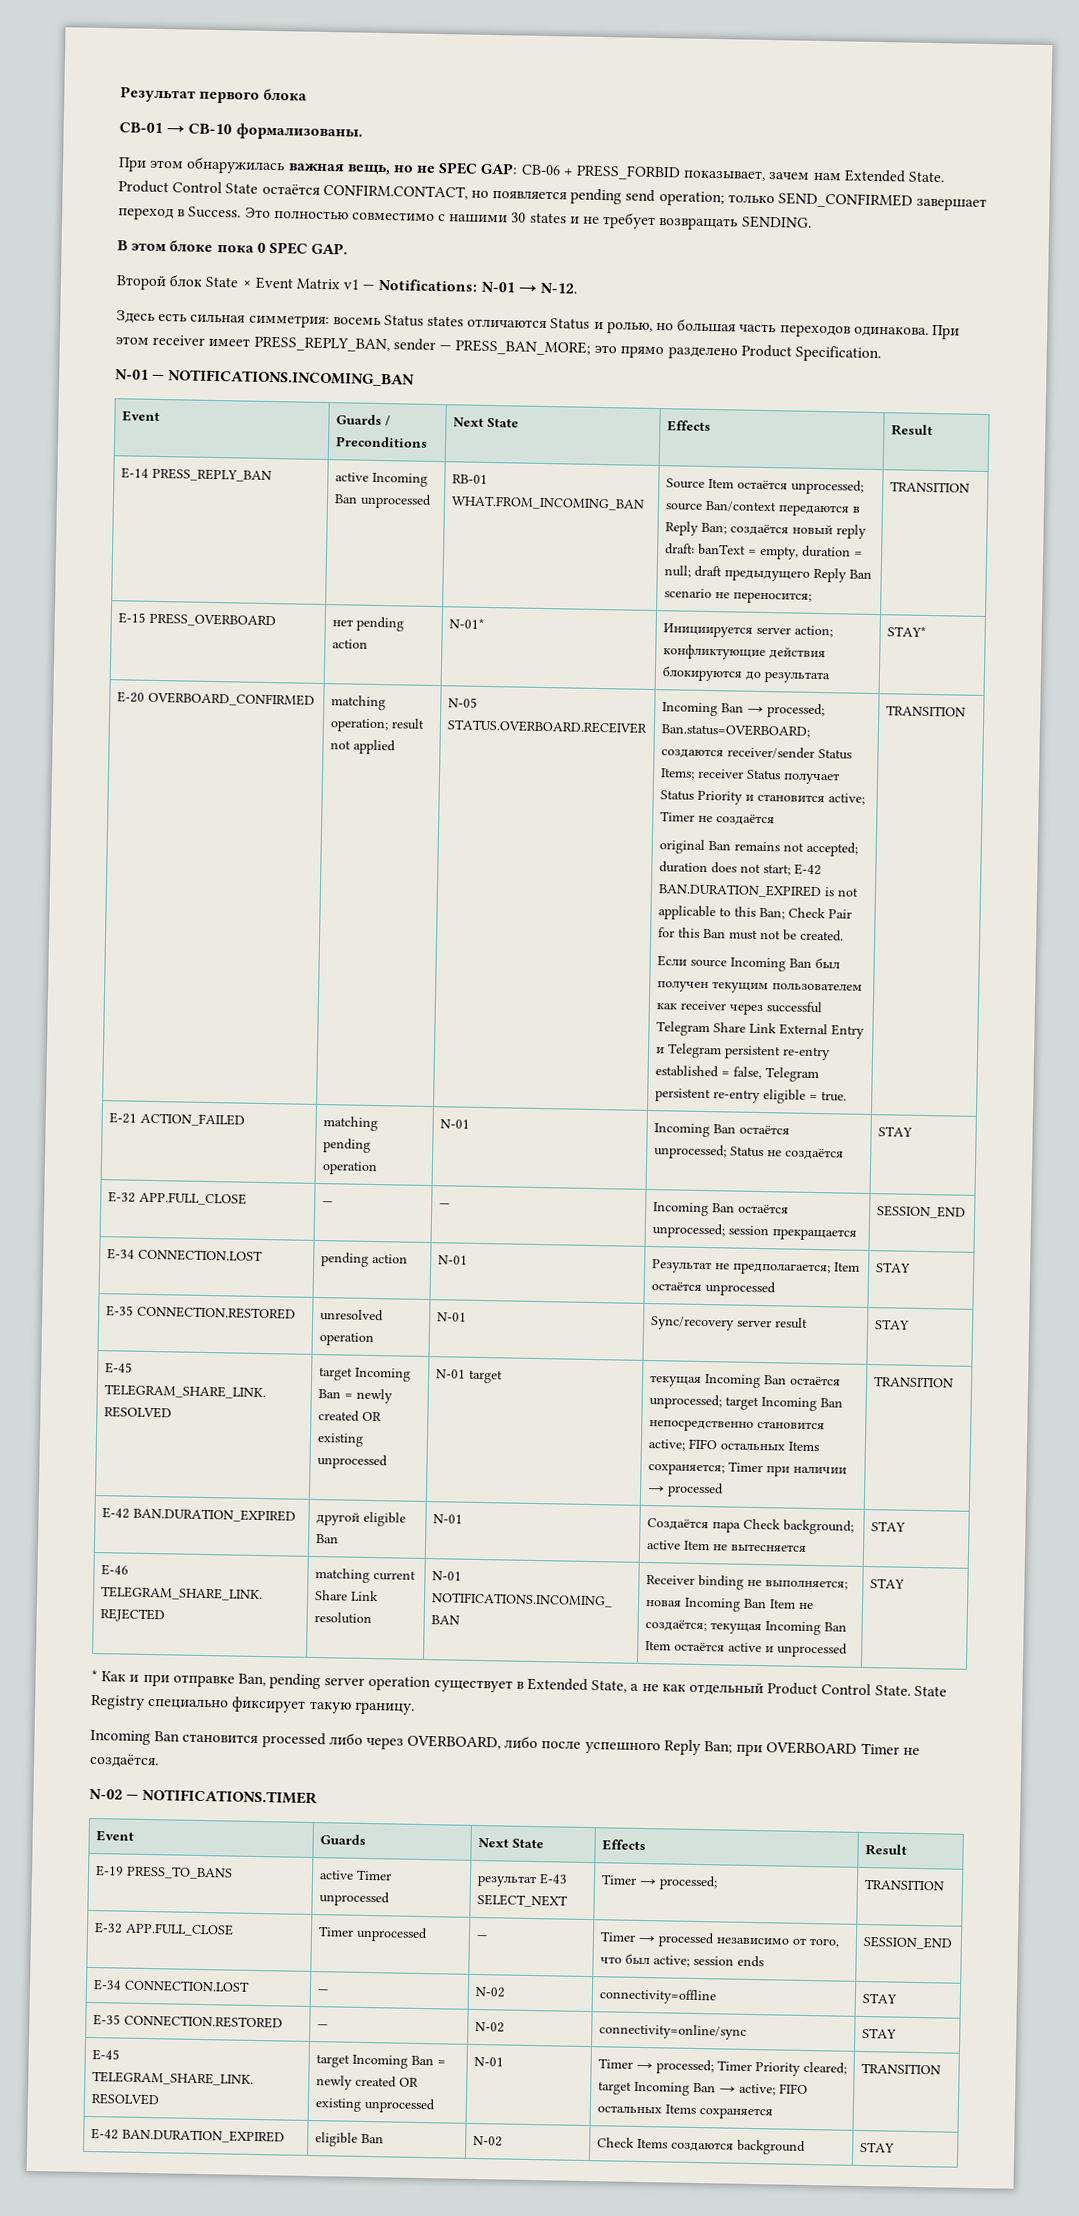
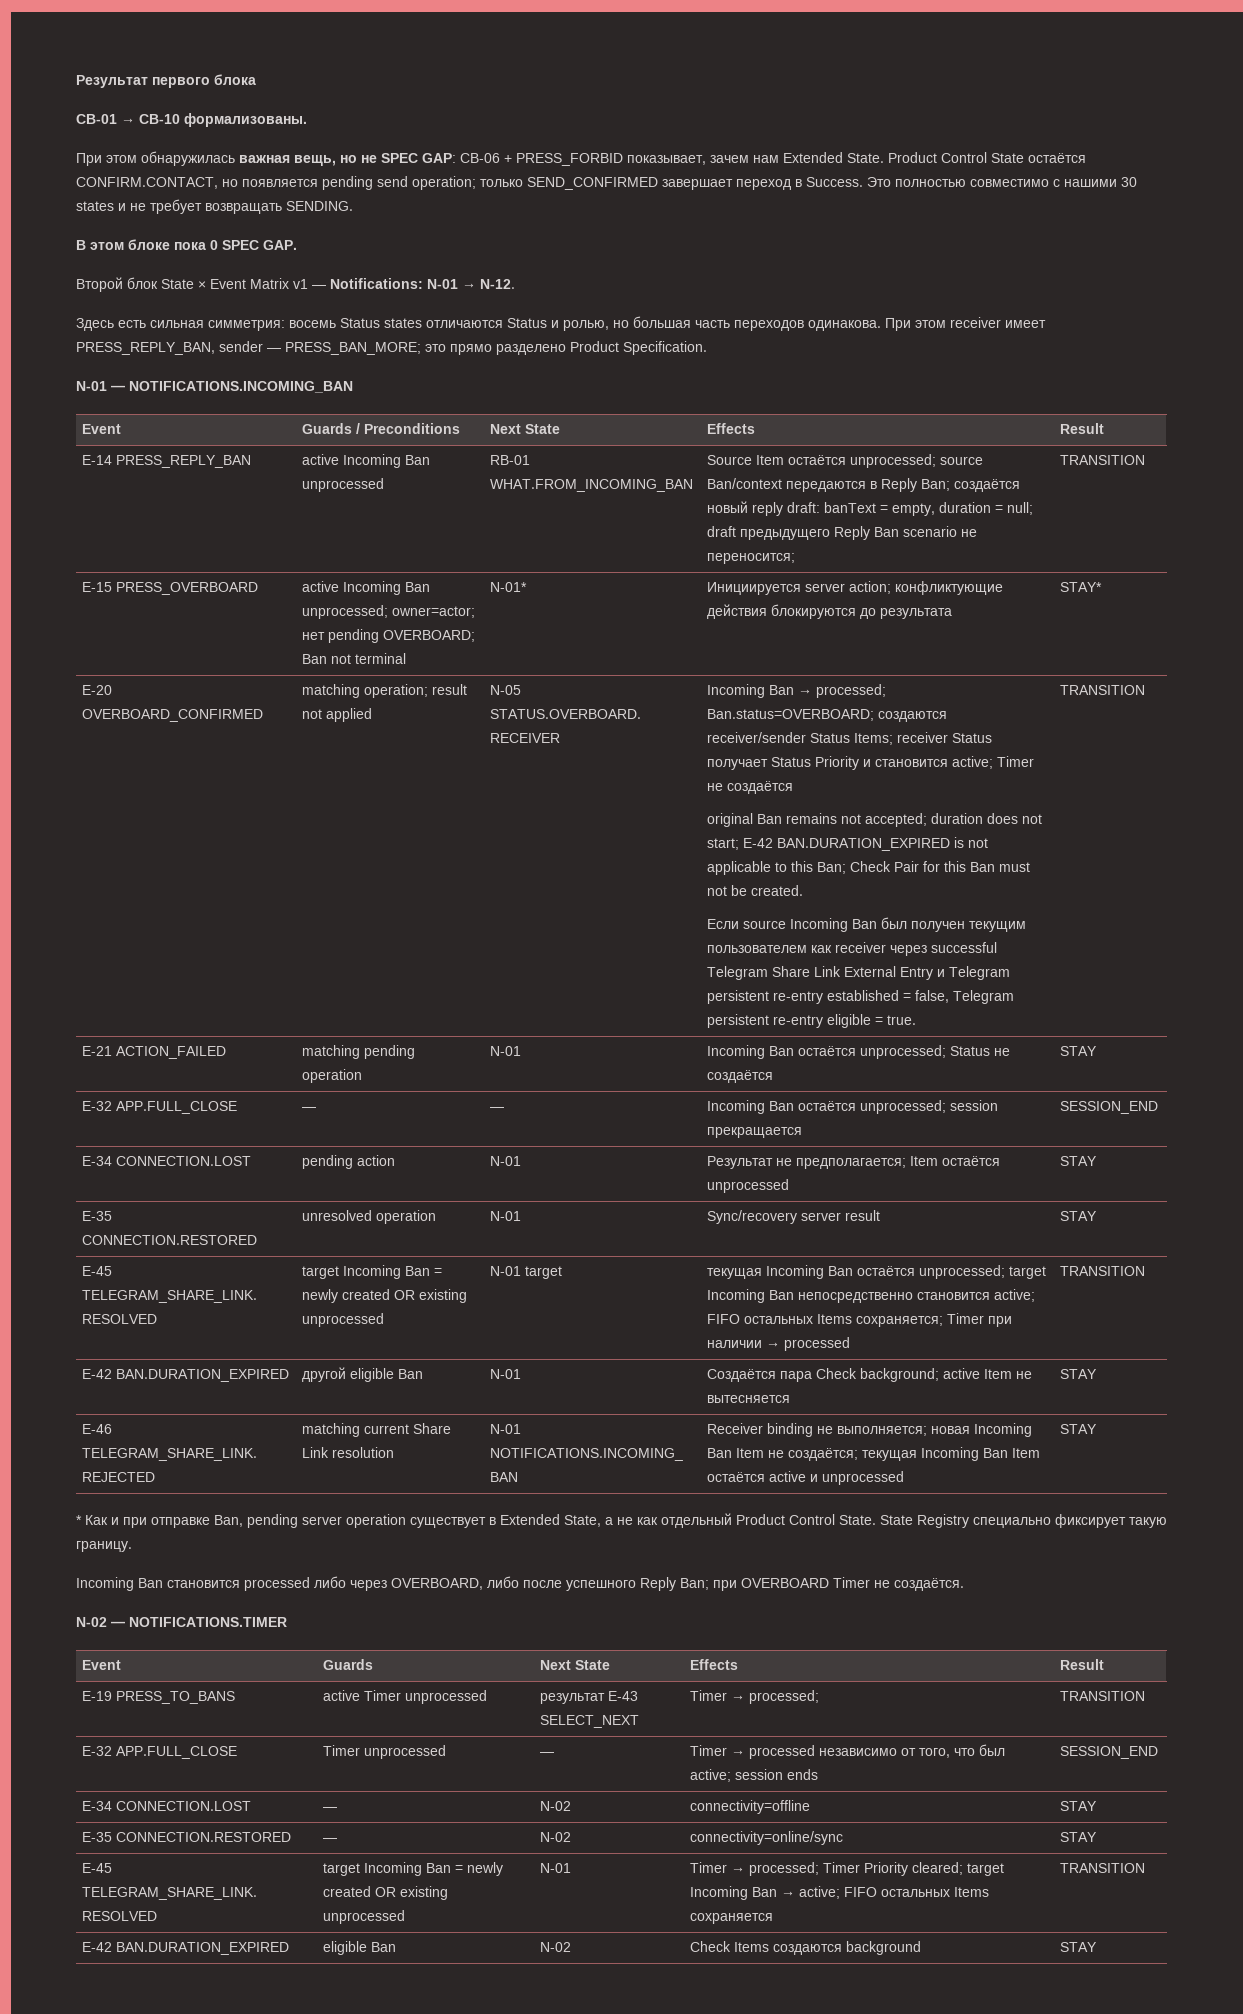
[331,616,404,632] [331,639,368,649] нет pending action -> [302,581,431,595] [302,605,476,619] [302,629,476,643] [302,653,407,664] active Incoming Ban unprocessed; owner=actor; нет pending OVERBOARD; Ban not terminal

